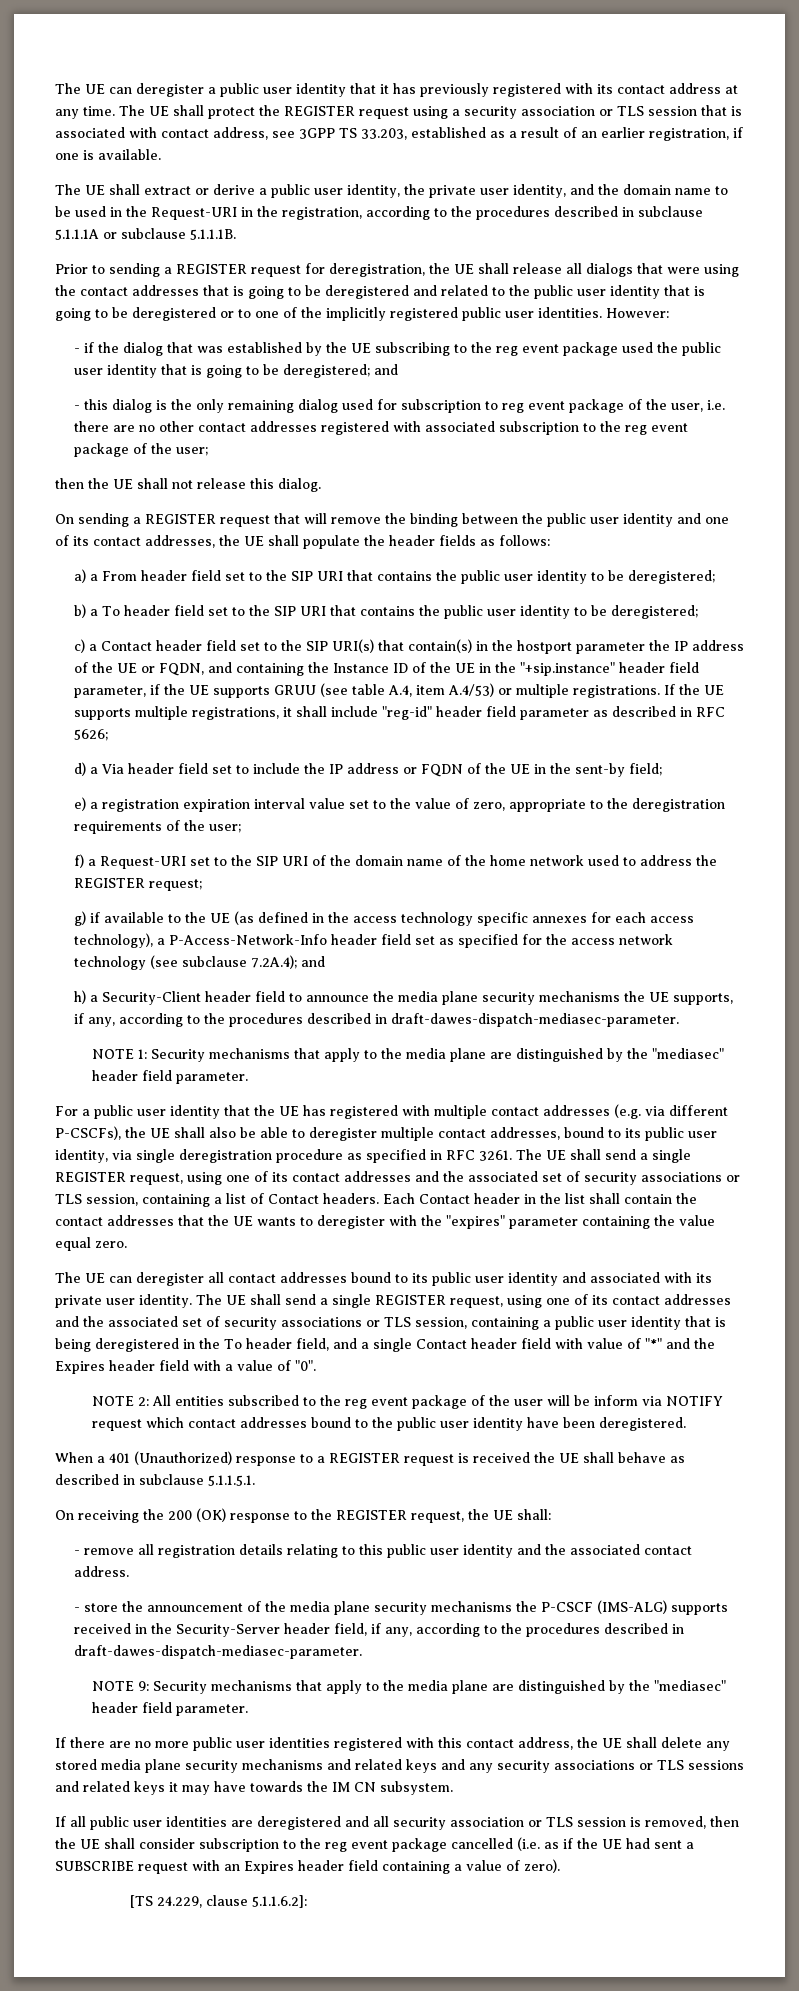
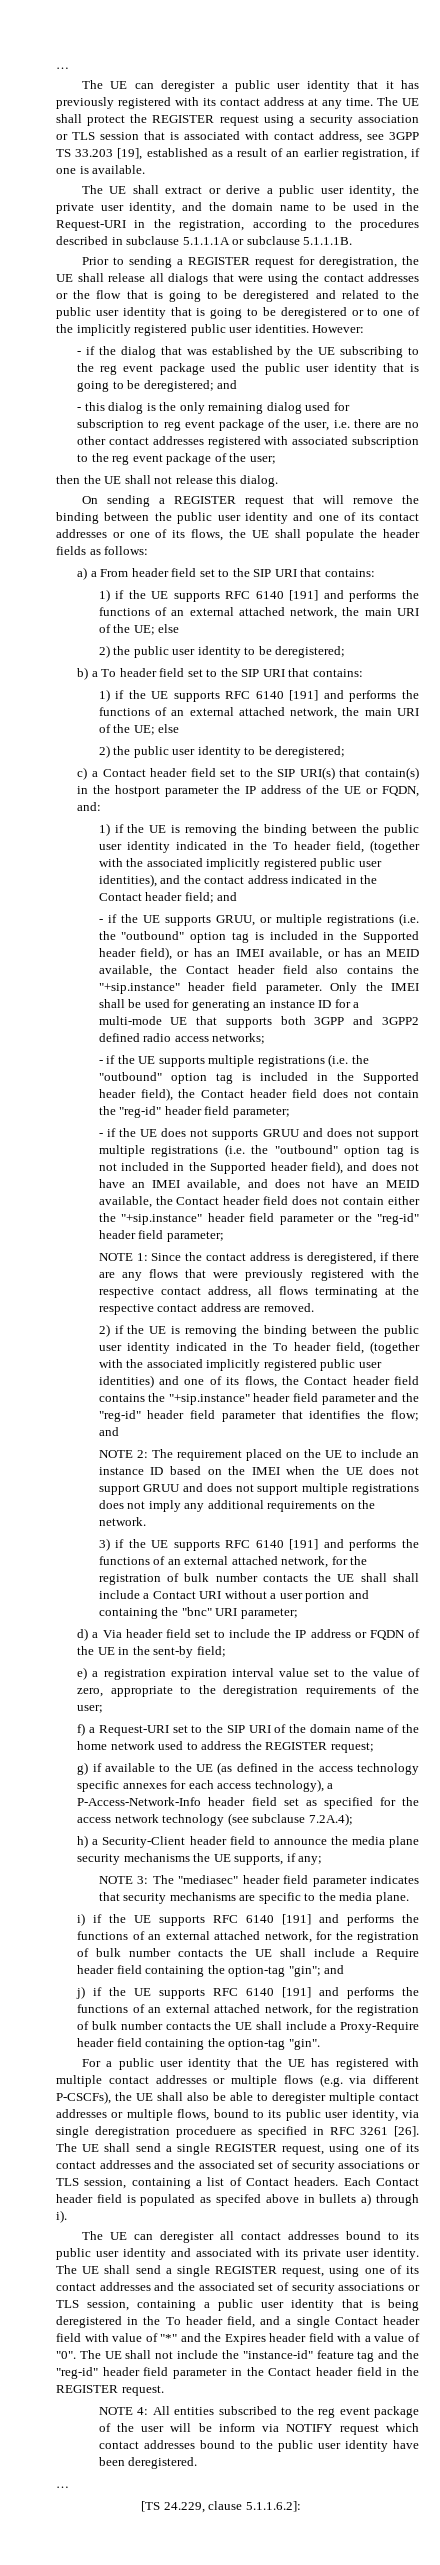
(55, 88) none -> [56,67,69,69] … //
[361,128,407,140] 33.203, -> [75,148,143,160] 33.203 [19],
(199, 290) none -> [56,290,122,299] or the flow
[145,535,215,548] addresses, -> [56,529,224,541] addresses or one of its flows,
[376,571,432,581] contains -> [324,569,375,577] [98,589,419,602] [98,607,420,619] [98,624,180,635] [98,645,110,658] contains: // 1) if the UE supports RFC 6140 [191] and performs the functions of an external attached network, the main URI of the UE; else // 2)
[359,606,415,616] contains -> [312,669,363,677] [98,689,419,702] [98,707,420,719] [98,724,180,735] [98,745,110,758] contains: // 1) if the UE supports RFC 6140 [191] and performs the functions of an external attached network, the main URI of the UE; else // 2)
[207,662,699,676] [73,683,724,698] [73,706,725,720] [73,729,108,741] and containing the Instance ID of the UE in the "+sip.instance" header field parameter, if the UE supports GRUU (see table A.4, item A.4/53) or multiple registrations. If the UE supports multiple registrations, it shall include "reg-id" header field parameter as described in RFC 5626; -> [77,802,102,811] [98,823,419,836] [98,840,420,853] [98,858,382,870] [98,874,378,887] [98,892,238,903] [98,913,419,926] [98,931,420,943] [98,947,419,960] [98,965,419,977] [98,982,419,994] [98,999,360,1011] [98,1016,419,1028] [98,1033,266,1044] [98,1054,369,1067] [98,1072,419,1084] [98,1088,420,1101] [98,1106,290,1118] [98,1128,419,1140] [98,1144,419,1157] [98,1161,419,1174] [98,1179,419,1191] [98,1196,421,1208] [98,1213,419,1225] [98,1230,224,1242] [98,1252,419,1264] [98,1269,419,1281] [98,1286,419,1298] [98,1303,314,1315] [98,1324,419,1337] [98,1341,420,1354] [98,1359,382,1371] [98,1375,419,1388] [98,1393,419,1405] [98,1410,419,1422] [98,1427,119,1436] [98,1449,419,1461] [98,1466,419,1475] [98,1483,419,1495] [98,1500,376,1512] [98,1517,146,1526] [98,1538,419,1551] [98,1556,368,1568] [98,1573,419,1585] [98,1590,369,1602] [98,1607,298,1619] and: // 1) if the UE is removing the binding between the public user identity indicated in the To header field, (together with the associated implicitly registered public user identities), and the contact address indicated in the Contact header field; and // - if the UE supports GRUU, or multiple registrations (i.e. the "outbound" option tag is included in the Supported header field), or has an IMEI available, or has an MEID available, the Contact header field also contains the "+sip.instance" header field parameter. Only the IMEI shall be used for generating an instance ID for a multi-mode UE that supports both 3GPP and 3GPP2 defined radio access networks; // - if the UE supports multiple registrations (i.e. the "outbound" option tag is included in the Supported header field), the Contact header field does not contain the "reg-id" header field parameter; // - if the UE does not supports GRUU and does not support multiple registrations (i.e. the "outbound" option tag is not included in the Supported header field), and does not have an IMEI available, and does not have an MEID available, the Contact header field does not contain either the "+sip.instance" header field parameter or the "reg-id" header field parameter; // NOTE 1: Since the contact address is deregistered, if there are any flows that were previously registered with the respective contact address, all flows terminating at the respective contact address are removed. // 2) if the UE is removing the binding between the public user identity indicated in the To header field, (together with the associated implicitly registered public user identities) and one of its flows, the Contact header field contains the "+sip.instance" header field parameter and the "reg-id" header field parameter that identifies the flow; and // NOTE 2: The requirement placed on the UE to include an instance ID based on the IMEI when the UE does not support GRUU and does not support multiple registrations does not imply any additional requirements on the network. // 3) if the UE supports RFC 6140 [191] and performs the functions of an external attached network, for the registration of bulk number contacts the UE shall shall include a Contact URI without a user portion and containing the "bnc" URI parameter;
[300,956,325,967] and -> (353, 1819) none
[87,1013,679,1027] [92,1048,725,1062] [92,1070,249,1084] any, according to the procedures described in draft-dawes-dispatch-mediasec-parameter. // NOTE 1: Security mechanisms that apply to the media plane are distinguished by the "mediasec" header field parameter. -> [298,1856,323,1865] [98,1875,419,1887] [98,1892,409,1904] [77,1913,419,1926] [77,1931,420,1943] [77,1948,419,1960] [77,1965,345,1977] [76,1986,419,1999] [77,2004,420,2016] [77,2021,419,2033] [77,2038,320,2050] any; // NOTE 3: The "mediasec" header field parameter indicates that security mechanisms are specific to the media plane. // i) if the UE supports RFC 6140 [191] and performs the functions of an external attached network, for the registration of bulk number contacts the UE shall include a Require header field containing the option-tag "gin"; and // j) if the UE supports RFC 6140 [191] and performs the functions of an external attached network, for the registration of bulk number contacts the UE shall include a Proxy-Require header field containing the option-tag "gin".
(610, 1110) none -> [213,2075,313,2087] or multiple flows
[490,1127,560,1140] addresses, -> [56,2109,210,2121] addresses or multiple flows,
[276,1149,343,1163] procedure -> [175,2126,236,2138] proceduere
[479,1150,512,1161] 3261. -> [360,2126,419,2137] 3261 [26].
[524,1193,697,1204] [55,1215,715,1229] [55,1237,127,1251] in the list shall contain the contact addresses that the UE wants to deregister with the "expires" parameter containing the value equal zero. -> [96,2193,420,2206] [56,2210,67,2223] field is populated as specifed above in bullets a) through i).
[92,1396,150,1406] // NOTE 2: -> [79,2350,419,2362] [56,2367,419,2379] [56,2385,164,2396] [98,2407,149,2415] The UE shall not include the "instance-id" feature tag and the "reg-id" header field parameter in the Contact header field in the REGISTER request. // NOTE 4:
[55,1451,685,1466] [55,1474,255,1486] [55,1508,551,1523] [73,1544,692,1558] [73,1566,129,1577] [73,1600,728,1615] [73,1623,684,1637] [73,1645,362,1659] [92,1680,727,1694] [92,1702,249,1716] [55,1737,730,1751] [55,1759,744,1773] [55,1781,453,1795] [55,1816,739,1830] [55,1837,694,1852] [55,1859,560,1874] When a 401 (Unauthorized) response to a REGISTER request is received the UE shall behave as described in subclause 5.1.1.5.1. // On receiving the 200 (OK) response to the REGISTER request, the UE shall: // - remove all registration details relating to this public user identity and the associated contact address. // - store the announcement of the media plane security mechanisms the P-CSCF (IMS-ALG) supports received in the Security-Server header field, if any, according to the procedures described in draft-dawes-dispatch-mediasec-parameter. // NOTE 9: Security mechanisms that apply to the media plane are distinguished by the "mediasec" header field parameter. // If there are no more public user identities registered with this contact address, the UE shall delete any stored media plane security mechanisms and related keys and any security associations or TLS sessions and related keys it may have towards the IM CN subsystem. // If all public user identities are deregistered and all security association or TLS session is removed, then the UE shall consider subscription to the reg event package cancelled (i.e. as if the UE had sent a SUBSCRIBE request with an Expires header field containing a value of zero). -> [56,2486,69,2488] …

